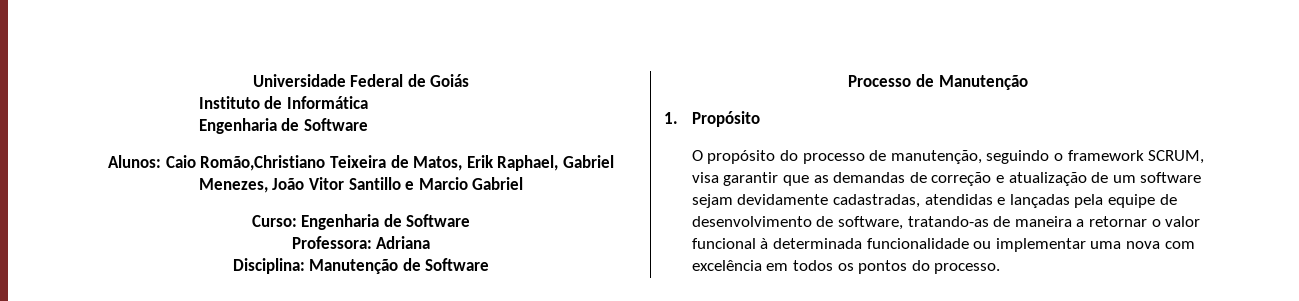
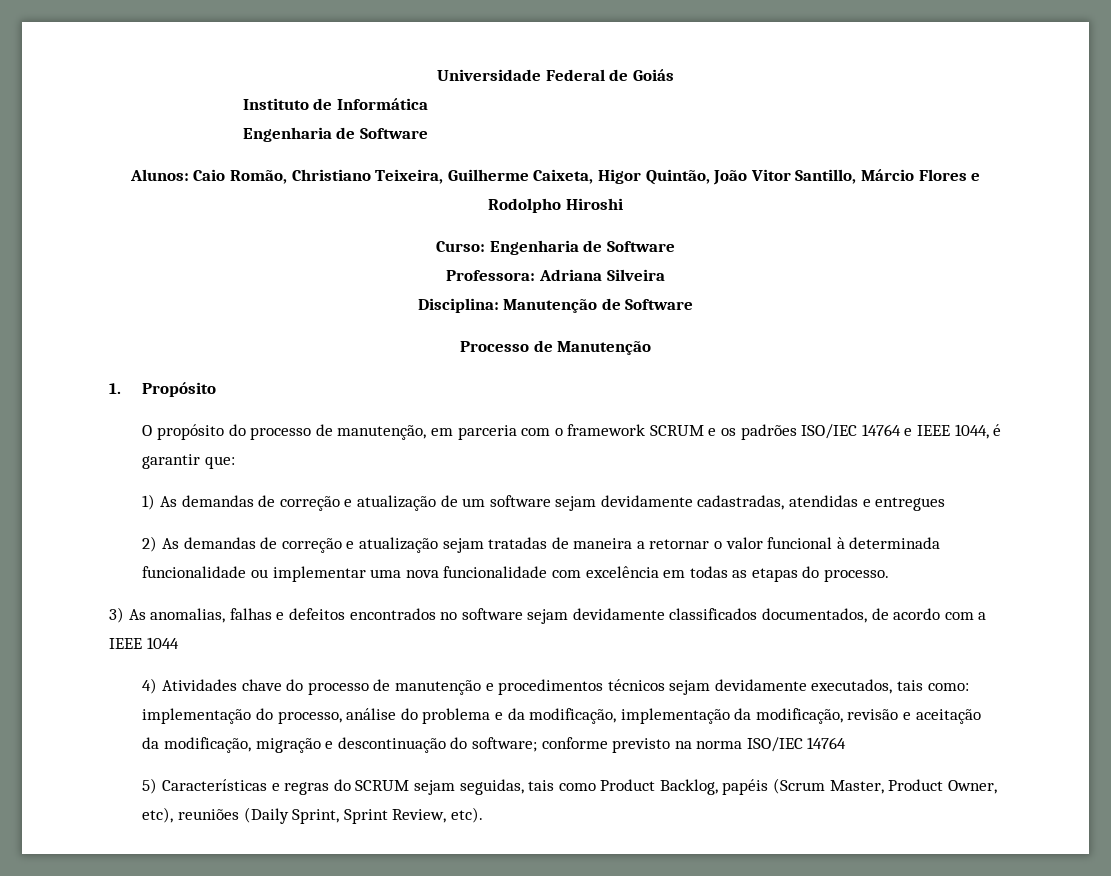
[200,155,614,171] [198,177,524,193] Romão,Christiano Teixeira de Matos, Erik Raphael, Gabriel Menezes, João Vitor Santillo e Marcio Gabriel -> [230,169,981,185] [488,198,623,213] Romão, Christiano Teixeira, Guilherme Caixeta, Higor Quintão, João Vitor Santillo, Márcio Flores e Rodolpho Hiroshi
(431, 242) none -> [606,269,665,281] Silveira
[986,150,1205,164] [691,172,829,186] seguindo o framework SCRUM, visa garantir que as -> [430,424,1002,440] [142,454,235,469] [142,494,177,510] em parceria com o framework SCRUM e os padrões ISO/IEC 14764 e IEEE 1044, é garantir que: // 1) As
[1009,194,1177,208] [691,216,989,230] lançadas pela equipe de desenvolvimento de software, tratando-as -> [875,497,946,511] [142,536,548,553] entregues // 2) As demandas de correção e atualização sejam tratadas
(1161, 245) none -> [443,566,548,578] funcionalidade
[793,260,908,274] todos os pontos -> [689,566,798,582] todas as etapas
(1001, 268) none -> [109,607,987,624] [109,637,179,649] [142,678,969,695] [142,708,981,724] [142,737,847,753] [142,778,997,795] [142,807,483,824] // 3) As anomalias, falhas e defeitos encontrados no software sejam devidamente classificados documentados, de acordo com a IEEE 1044 // 4) Atividades chave do processo de manutenção e procedimentos técnicos sejam devidamente executados, tais como: implementação do processo, análise do problema e da modificação, implementação da modificação, revisão e aceitação da modificação, migração e descontinuação do software; conforme previsto na norma ISO/IEC 14764 // 5) Características e regras do SCRUM sejam seguidas, tais como Product Backlog, papéis (Scrum Master, Product Owner, etc), reuniões (Daily Sprint, Sprint Review, etc).

